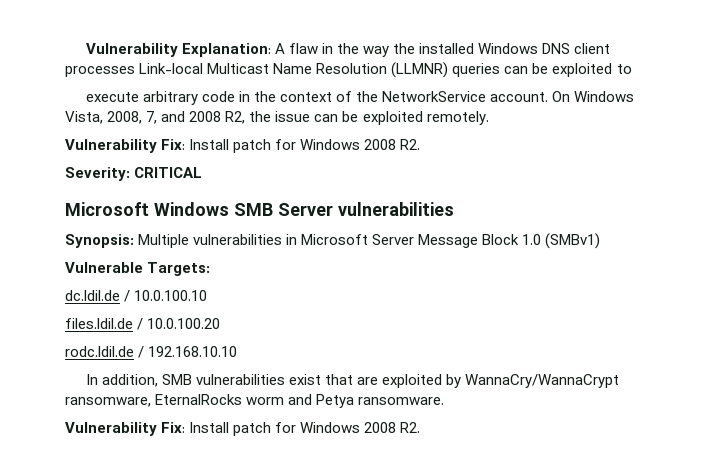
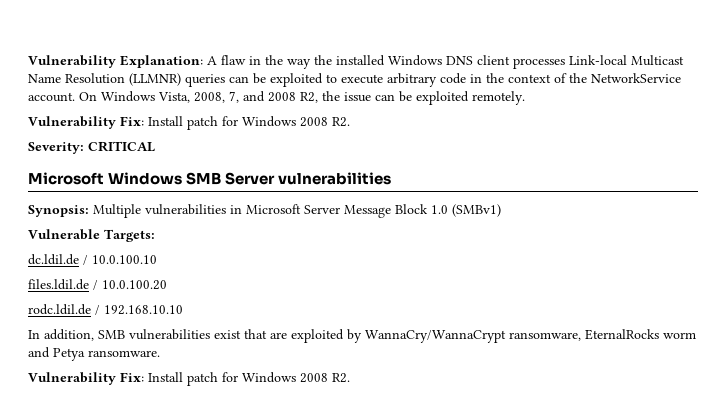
(632, 69) // -> (337, 78) none

